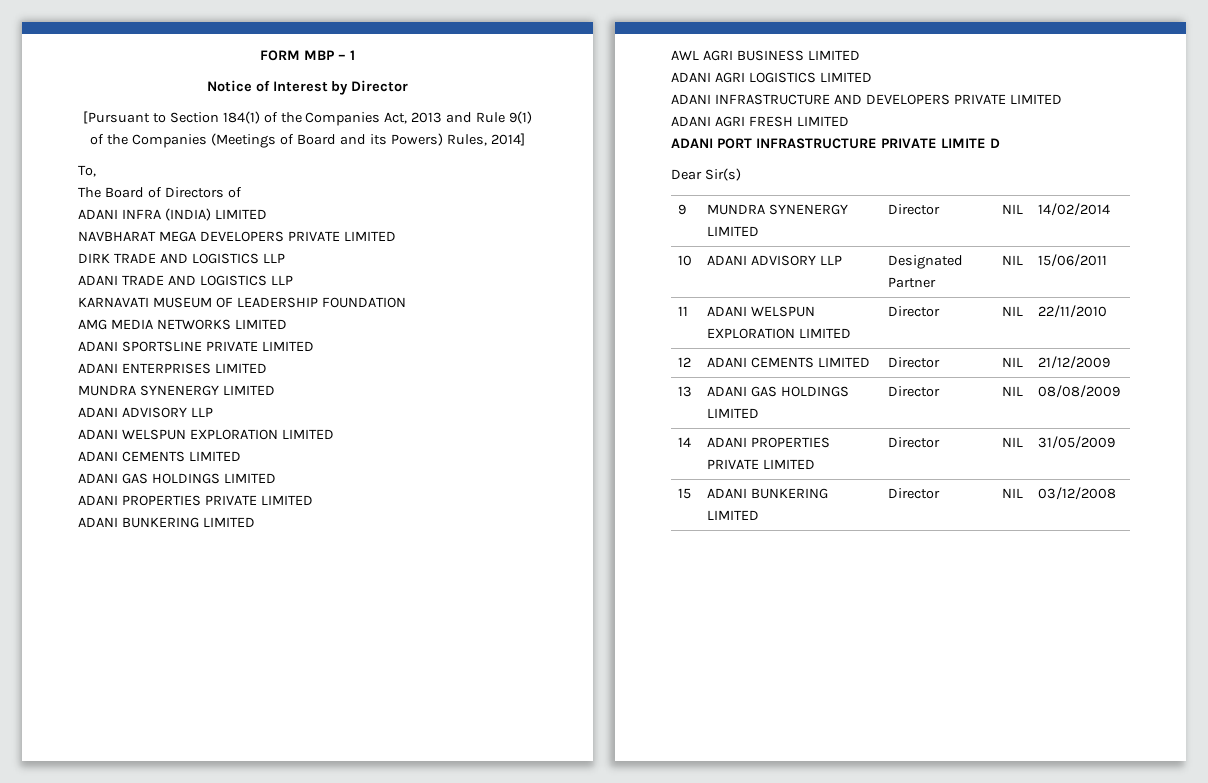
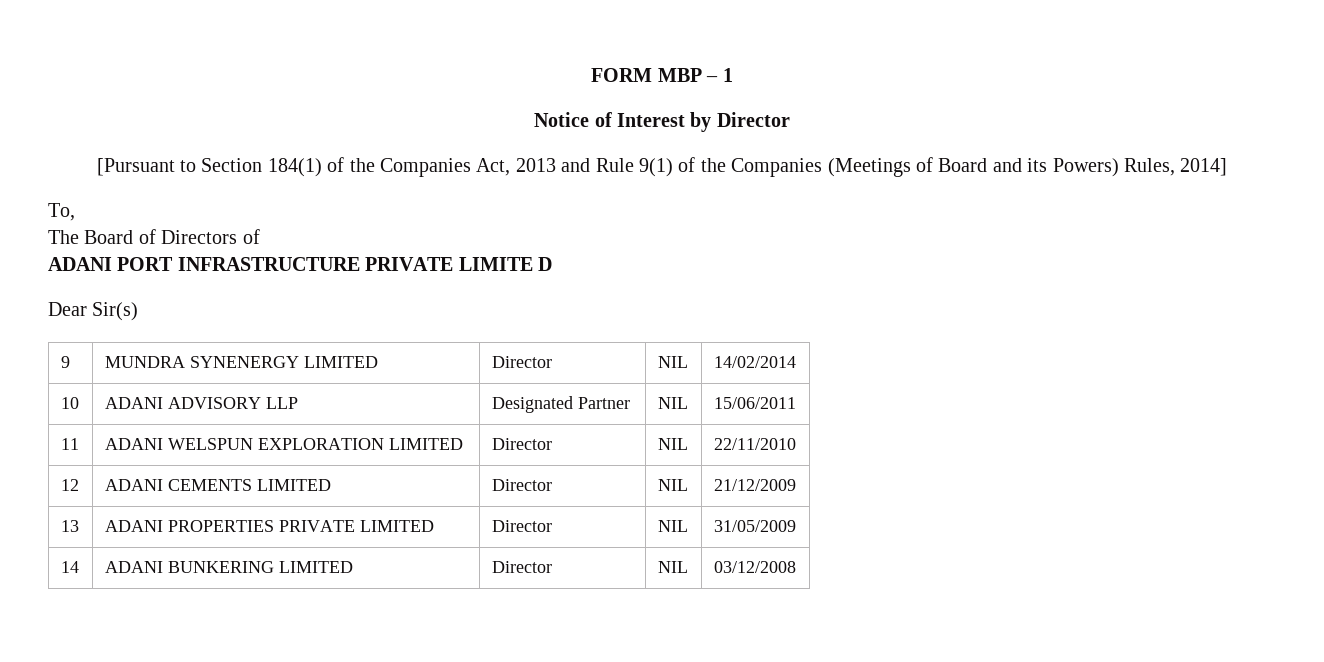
[78,208,267,221] [78,231,396,242] [78,253,285,264] [78,275,293,286] [78,297,406,308] [78,319,287,330] [78,341,314,352] [78,363,267,374] [78,385,275,396] [78,407,213,418] [78,429,334,440] [78,451,241,462] [78,473,276,484] [78,495,313,506] [78,517,255,528] [671,50,860,61] [671,72,872,83] [671,94,1062,105] [671,116,849,127] // ADANI INFRA (INDIA) LIMITED // NAVBHARAT MEGA DEVELOPERS PRIVATE LIMITED // DIRK TRADE AND LOGISTICS LLP // ADANI TRADE AND LOGISTICS LLP // KARNAVATI MUSEUM OF LEADERSHIP FOUNDATION // AMG MEDIA NETWORKS LIMITED // ADANI SPORTSLINE PRIVATE LIMITED // ADANI ENTERPRISES LIMITED // MUNDRA SYNENERGY LIMITED // ADANI ADVISORY LLP // ADANI WELSPUN EXPLORATION LIMITED // ADANI CEMENTS LIMITED // ADANI GAS HOLDINGS LIMITED // ADANI PROPERTIES PRIVATE LIMITED // ADANI BUNKERING LIMITED // AWL AGRI BUSINESS LIMITED // ADANI AGRI LOGISTICS LIMITED // ADANI INFRASTRUCTURE AND DEVELOPERS PRIVATE LIMITED // ADANI AGRI FRESH LIMITED -> (260, 236) none
[707,386,850,397] [707,408,760,418] [888,386,941,397] [1002,386,1024,396] [1038,385,1121,398] [678,437,692,447] | ADANI GAS HOLDINGS LIMITED | Director | NIL | 08/08/2009 // 14 -> (79, 526) none
[678,488,692,499] 15 -> [60,561,79,573] 14

